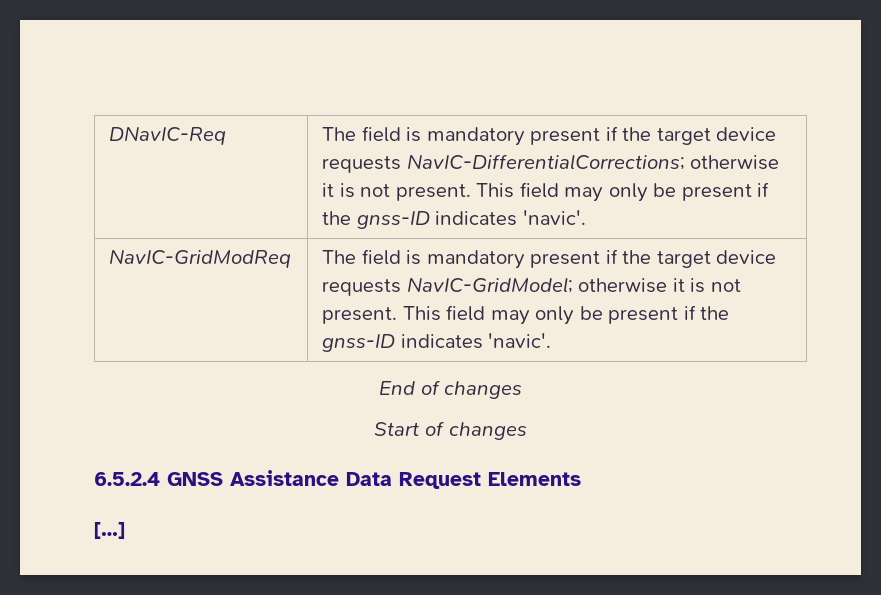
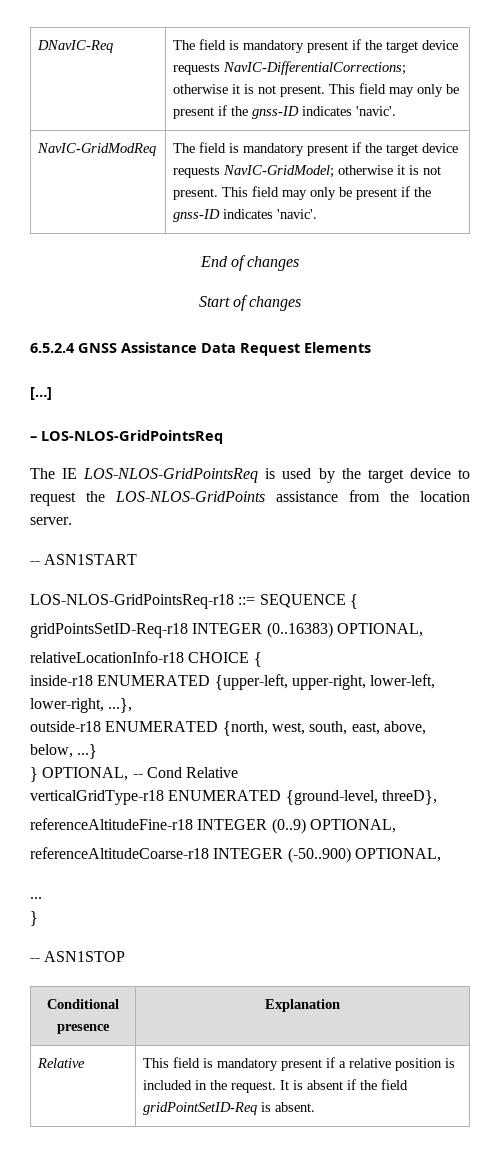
(125, 530) none -> [30,430,223,444] [30,468,470,483] [30,490,470,506] [30,517,72,525] [30,554,138,565] [30,594,358,609] [30,622,423,638] [30,651,262,667] [30,674,436,690] [30,698,133,713] [30,721,426,736] [30,744,98,759] [30,767,239,782] [30,790,437,805] [30,818,396,834] [30,847,441,863] [30,897,42,899] [30,911,38,926] [30,951,126,962] [47,999,119,1009] [57,1024,110,1034] [265,999,340,1012] [37,1058,86,1068] [143,1057,456,1071] [143,1079,409,1093] [143,1102,316,1115] // – LOS-NLOS-GridPointsReq // The IE LOS-NLOS-GridPointsReq is used by the target device to request the LOS-NLOS-GridPoints assistance from the location server. // -- ASN1START // LOS-NLOS-GridPointsReq-r18 ::= SEQUENCE { // gridPointsSetID-Req-r18 INTEGER (0..16383) OPTIONAL, // relativeLocationInfo-r18 CHOICE { // inside-r18 ENUMERATED {upper-left, upper-right, lower-left, lower-right, ...}, // outside-r18 ENUMERATED {north, west, south, east, above, below, ...} // } OPTIONAL, -- Cond Relative // verticalGridType-r18 ENUMERATED {ground-level, threeD}, // referenceAltitudeFine-r18 INTEGER (0..9) OPTIONAL, // referenceAltitudeCoarse-r18 INTEGER (-50..900) OPTIONAL, // ... // } // -- ASN1STOP // Conditional presence | Explanation // Relative | This field is mandatory present if a relative position is included in the request. It is absent if the field gridPointSetID-Req is absent.

